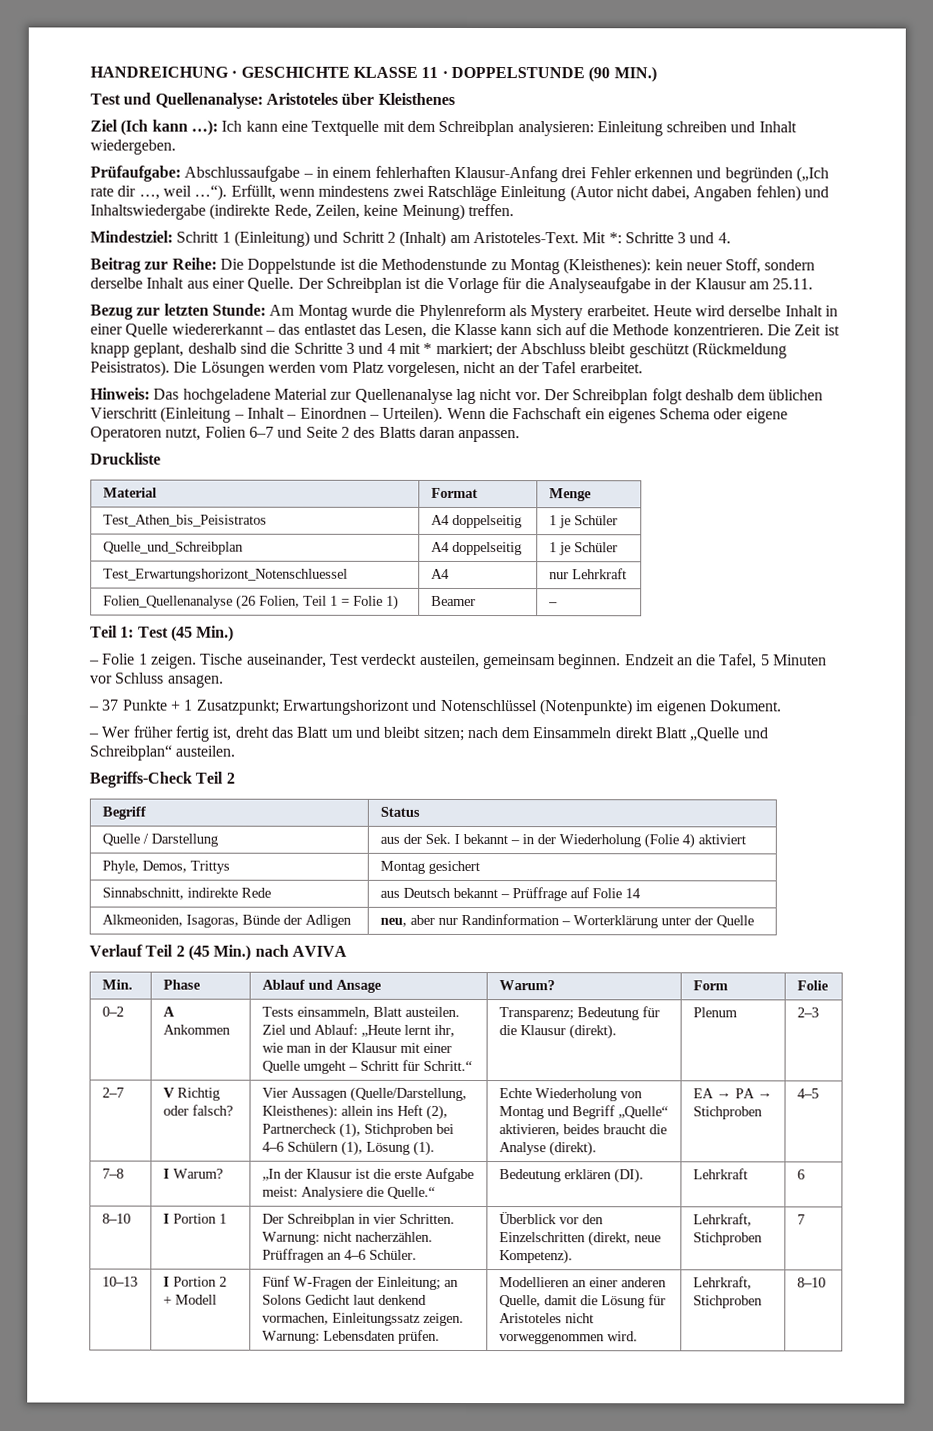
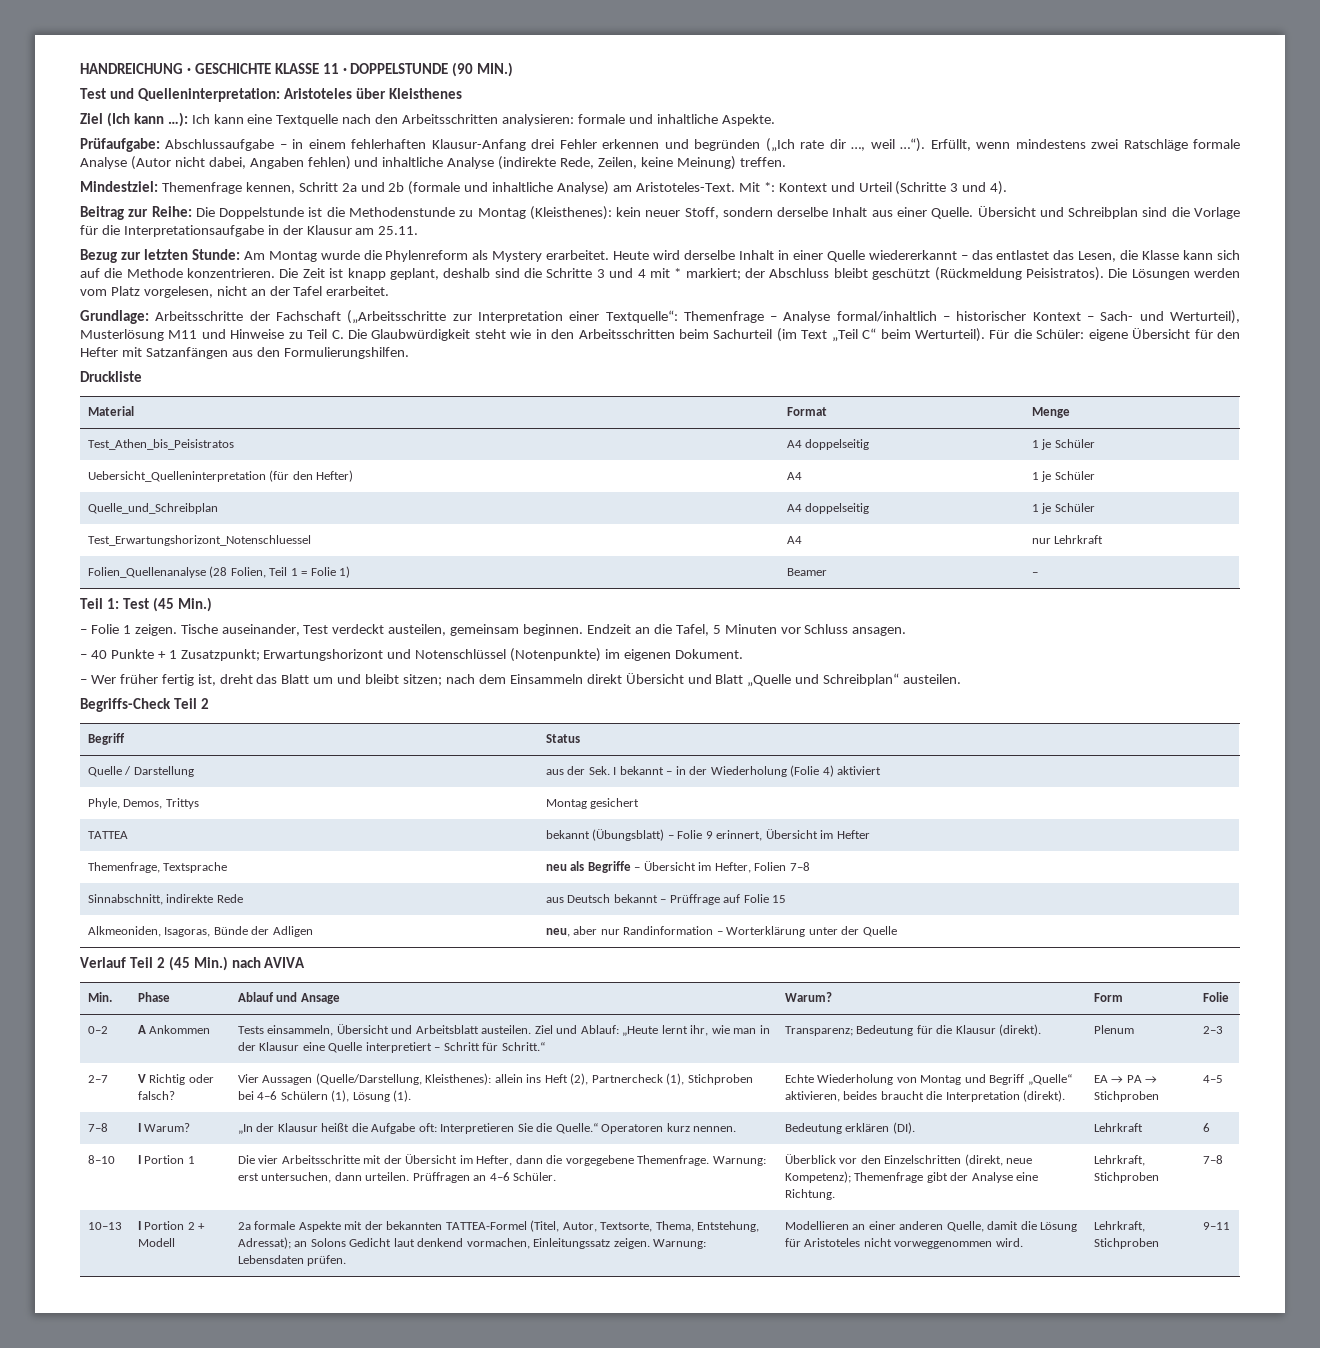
[154,92,263,109] Quellenanalyse: -> [137,88,280,102] Quelleninterpretation:
[382,120,797,137] [90,139,176,155] mit dem Schreibplan analysieren: Einleitung schreiben und Inhalt wiedergeben. -> [342,114,775,126] nach den Arbeitsschritten analysieren: formale und inhaltliche Aspekte.
[500,186,567,202] Einleitung -> [1193,139,1241,149] [80,157,127,169] formale Analyse
[90,204,206,220] Inhaltswiedergabe -> [382,157,495,169] inhaltliche Analyse
[176,230,731,247] Schritt 1 (Einleitung) und Schritt 2 (Inhalt) am Aristoteles-Text. Mit *: Schritte 3 und 4. -> [161,181,1008,195] Themenfrage kennen, Schritt 2a und 2b (formale und inhaltliche Analyse) am Aristoteles-Text. Mit *: Kontext und Urteil (Schritte 3 und 4).
[297,277,422,293] Der Schreibplan ist -> [977,206,1168,219] Übersicht und Schreibplan sind
[547,277,651,294] Analyseaufgabe -> [123,225,264,237] Interpretationsaufgabe
[90,387,824,405] [90,406,788,424] [90,426,521,443] Hinweis: Das hochgeladene Material zur Quellenanalyse lag nicht vor. Der Schreibplan folgt deshalb dem üblichen Vierschritt (Einleitung – Inhalt – Einordnen – Urteilen). Wenn die Fachschaft ein eigenes Schema oder eigene Operatoren nutzt, Folien 6–7 und Seite 2 des Blatts daran anpassen. -> [80,310,1240,324] [80,328,1241,342] [80,347,409,359] Grundlage: Arbeitsschritte der Fachschaft („Arbeitsschritte zur Interpretation einer Textquelle“: Themenfrage – Analyse formal/inhaltlich – historischer Kontext – Sach- und Werturteil), Musterlösung M11 und Hinweise zu Teil C. Die Glaubwürdigkeit steht wie in den Arbeitsschritten beim Sachurteil (im Text „Teil C“ beim Werturteil). Für die Schüler: eigene Übersicht für den Hefter mit Satzanfängen aus den Formulierungshilfen.
(618, 520) none -> [87,470,354,482] [786,472,802,480] [1031,471,1095,482] // Uebersicht_Quelleninterpretation (für den Hefter) | A4 | 1 je Schüler
[235,594,256,610] (26 -> [209,566,228,578] (28
[102,699,120,711] 37 -> [90,650,107,659] 40
(653, 733) none -> [625,673,712,684] Übersicht und
(480, 867) none -> [87,831,128,839] [545,829,870,841] [87,862,228,873] [545,861,810,873] // TATTEA | bekannt (Übungsblatt) – Folie 9 erinnert, Übersicht im Hefter // Themenfrage, Textsprache | neu als Begriffe – Übersicht im Hefter, Folien 7–8
[624,888,641,899] 14 -> [772,895,787,903] 15
[372,1006,402,1017] Blatt -> [336,1024,479,1034] Übersicht und Arbeitsblatt
[399,1042,452,1053] [261,1060,346,1074] mit einer Quelle umgeht -> [302,1042,432,1053] eine Quelle interpretiert
[498,1142,546,1156] Analyse -> [945,1091,1020,1102] Interpretation
[354,1167,474,1183] [261,1186,363,1200] ist die erste Aufgabe meist: Analysiere -> [321,1123,533,1134] heißt die Aufgabe oft: Interpretieren Sie
(435, 1192) none -> [601,1123,737,1134] Operatoren kurz nennen.
[261,1213,455,1227] [261,1231,433,1245] Der Schreibplan in vier Schritten. Warnung: nicht nacherzählen. -> [237,1154,766,1166] [237,1172,410,1183] Die vier Arbeitsschritte mit der Übersicht im Hefter, dann die vorgegebene Themenfrage. Warnung: erst untersuchen, dann urteilen.
[498,1249,573,1265] [692,1213,752,1227] [692,1232,763,1246] [796,1214,805,1225] Kompetenz). | Lehrkraft, Stichproben | 7 -> [784,1171,1039,1183] [784,1189,835,1200] [1093,1155,1145,1166] [1093,1172,1159,1183] [1202,1155,1223,1164] Kompetenz); Themenfrage gibt der Analyse eine Richtung. | Lehrkraft, Stichproben | 7–8
[261,1275,441,1290] Fünf W-Fragen der Einleitung; -> [237,1220,760,1232] [237,1237,291,1249] 2a formale Aspekte mit der bekannten TATTEA-Formel (Titel, Autor, Textsorte, Thema, Entstehung, Adressat);
[796,1277,826,1288] 8–10 -> [1202,1222,1230,1230] 9–11

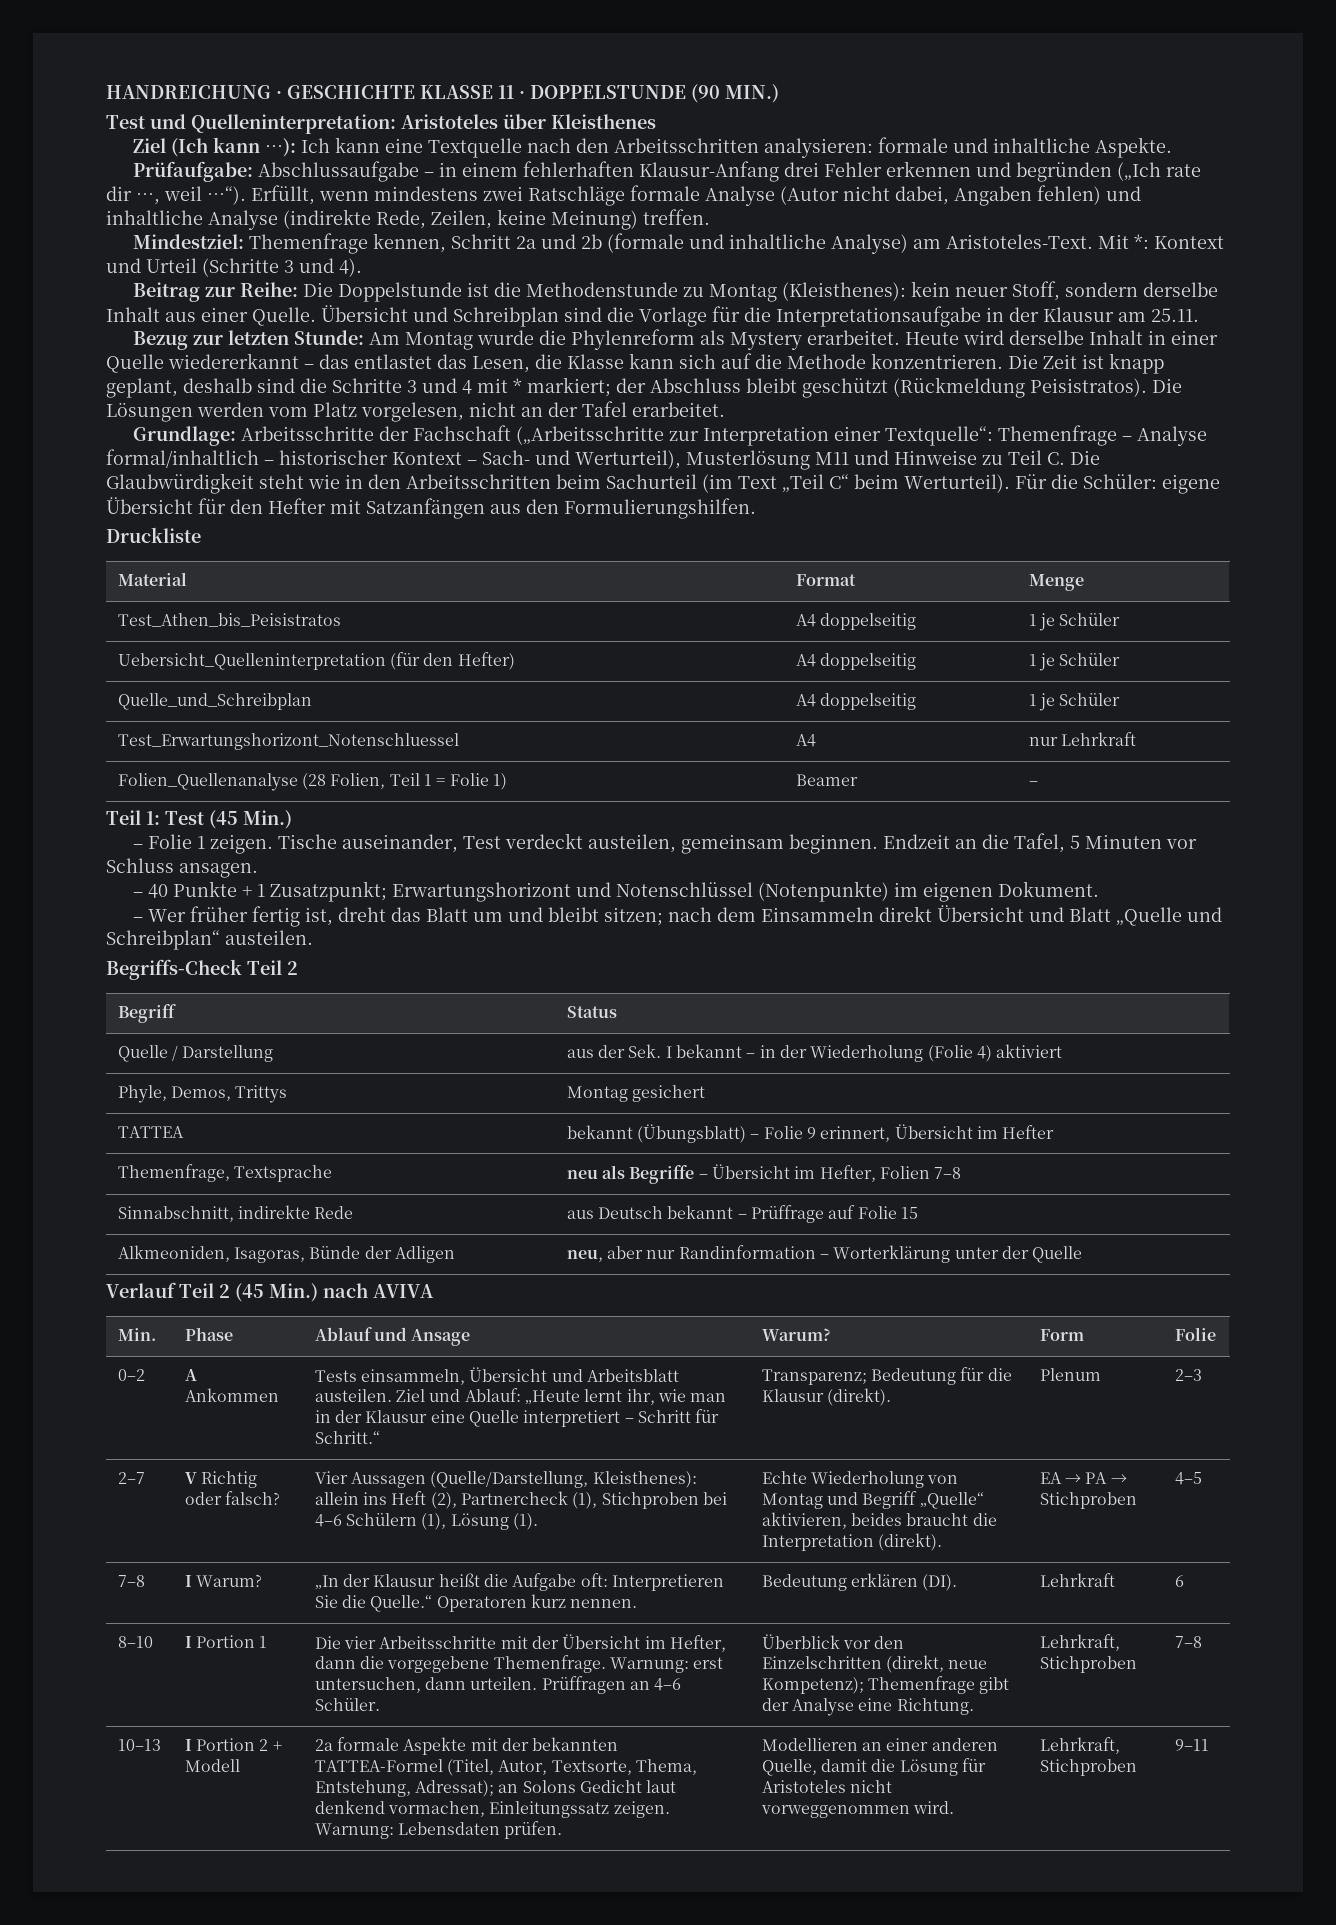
(802, 476) none -> [819,653,916,670] doppelseitig

